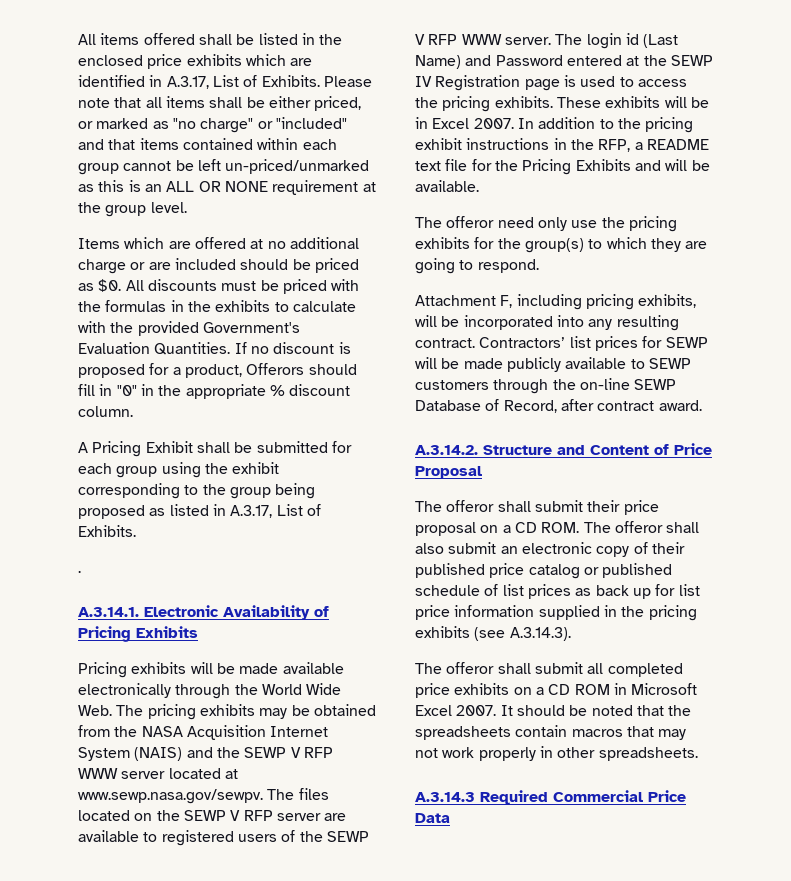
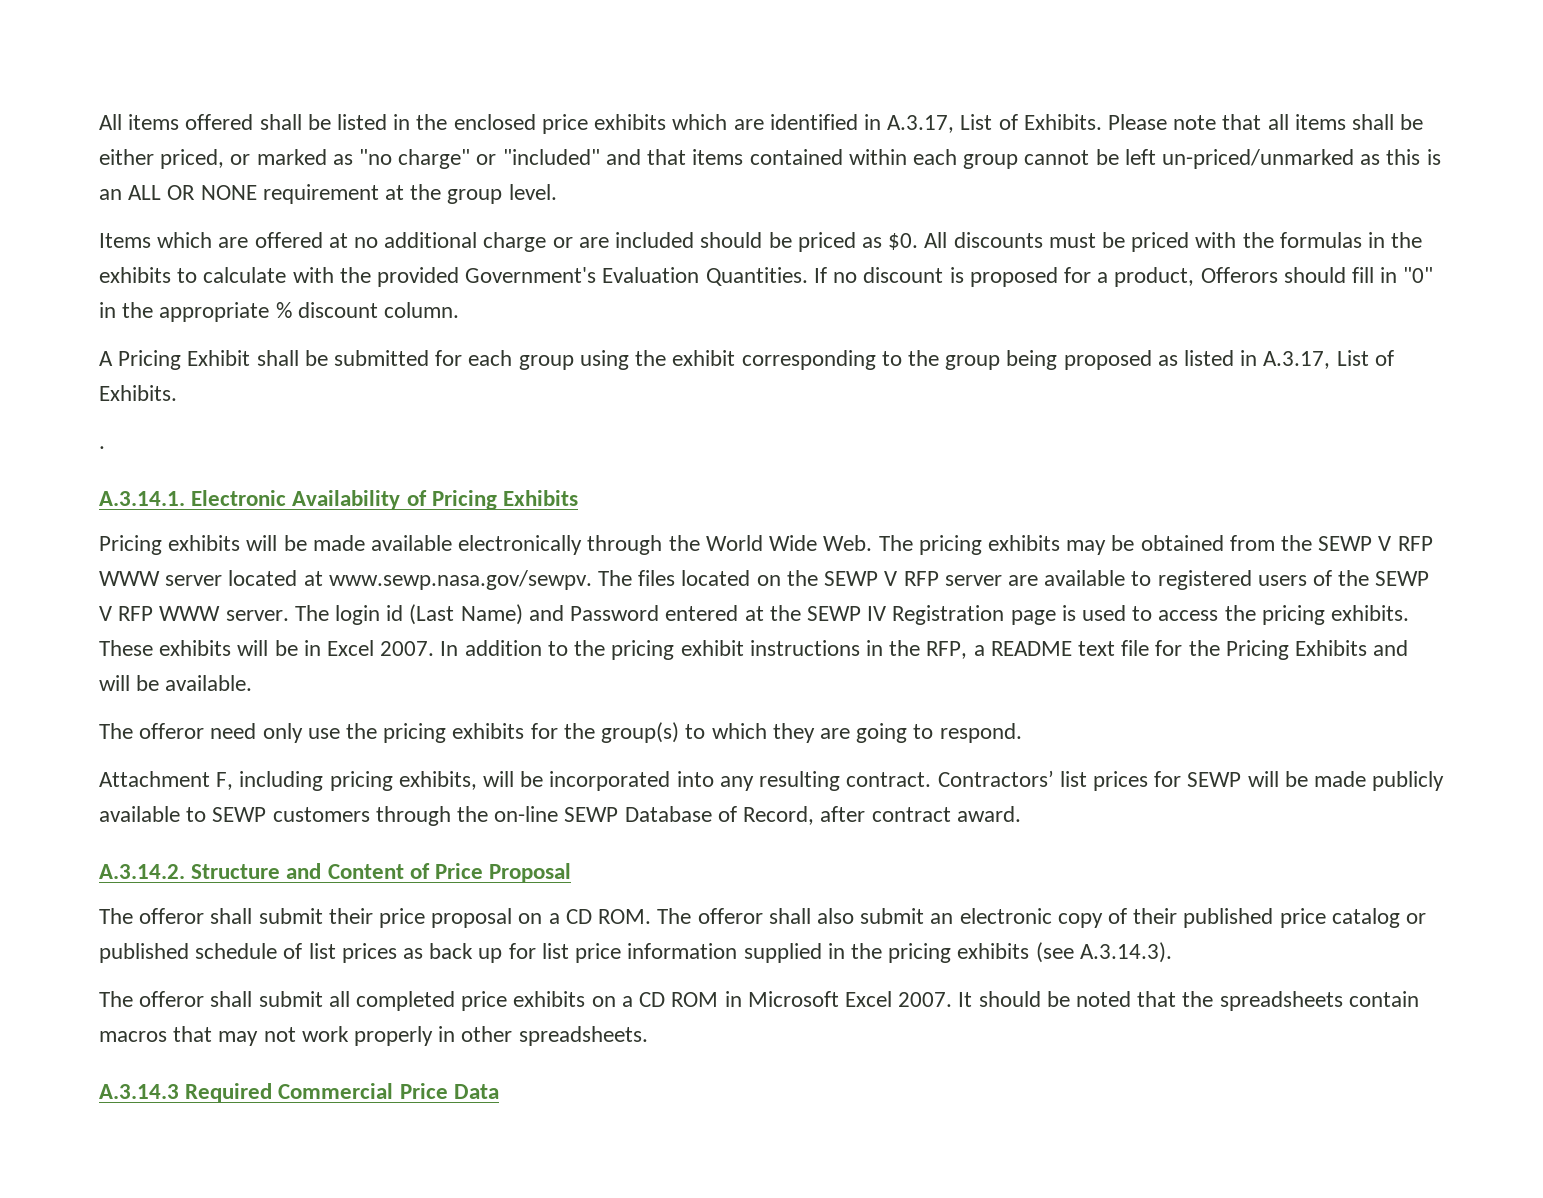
[141,725,329,740] [78,747,240,761] NASA Acquisition Internet System (NAIS) and the -> (1312, 543) none

